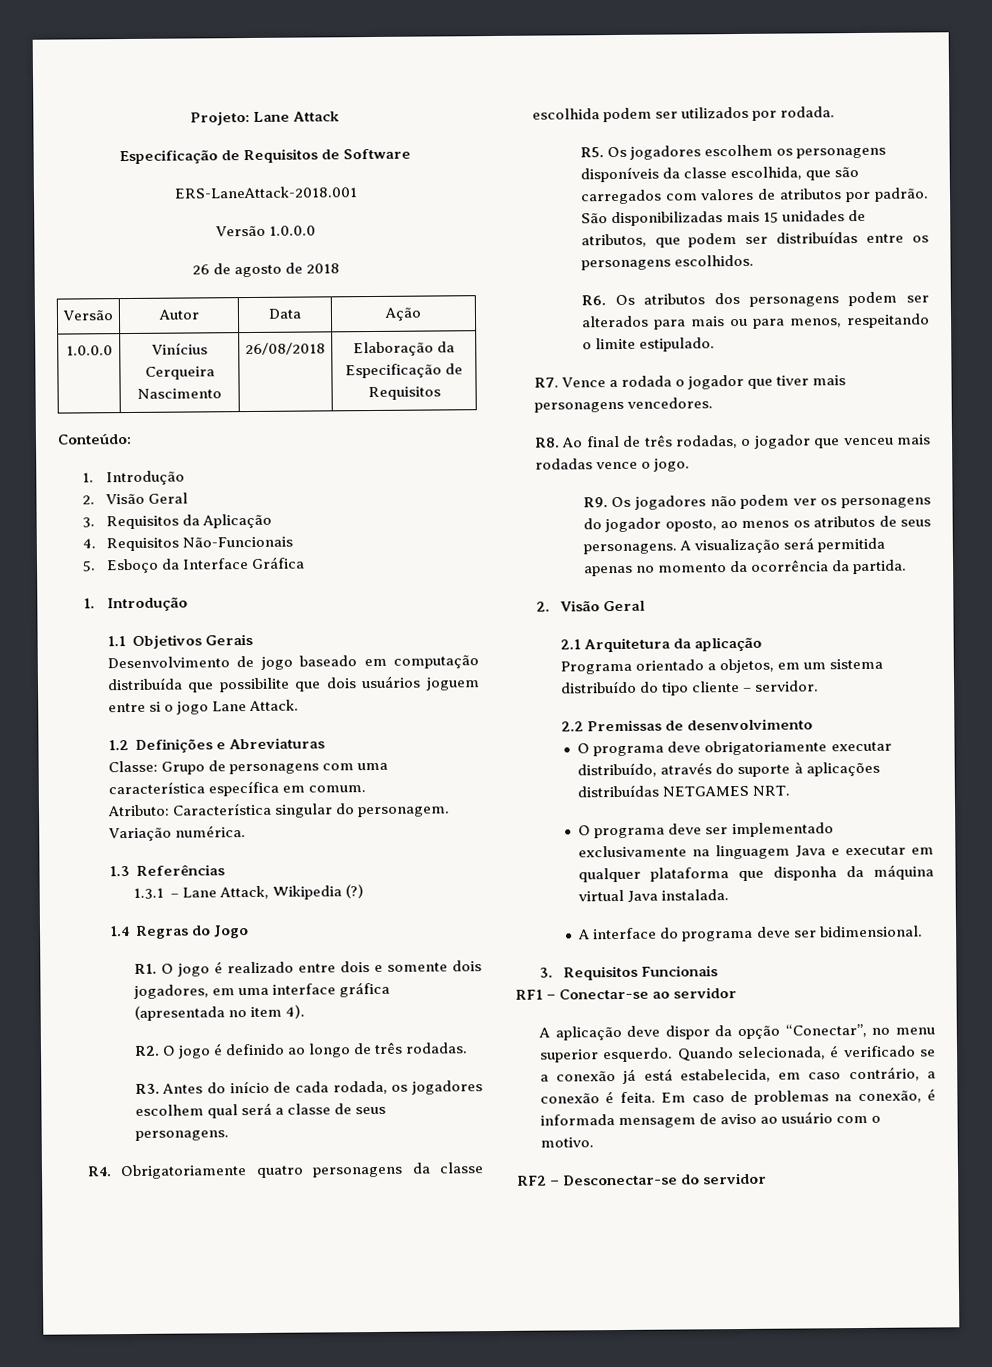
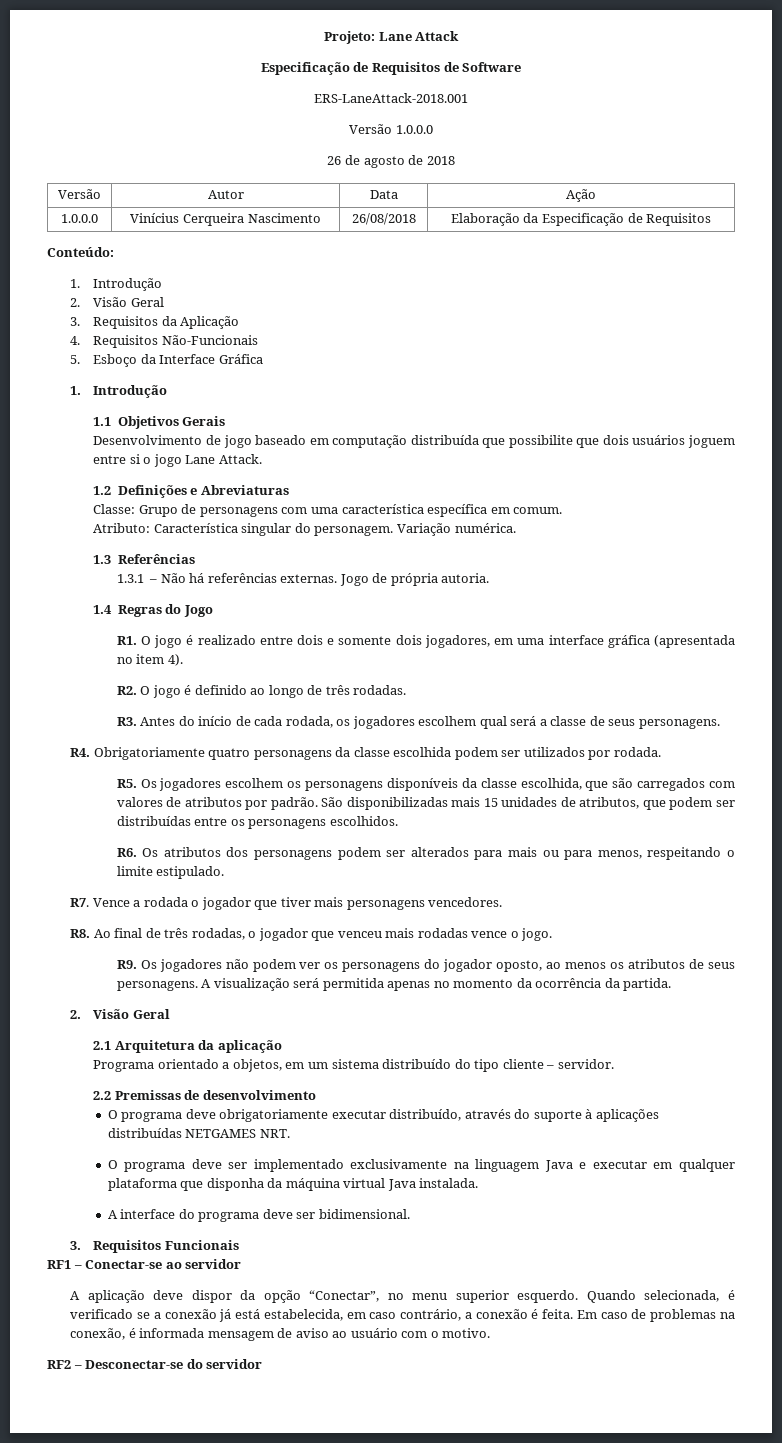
[182,884,365,900] Lane Attack, Wikipedia (?) -> [160,573,490,586] Não há referências externas. Jogo de própria autoria.

